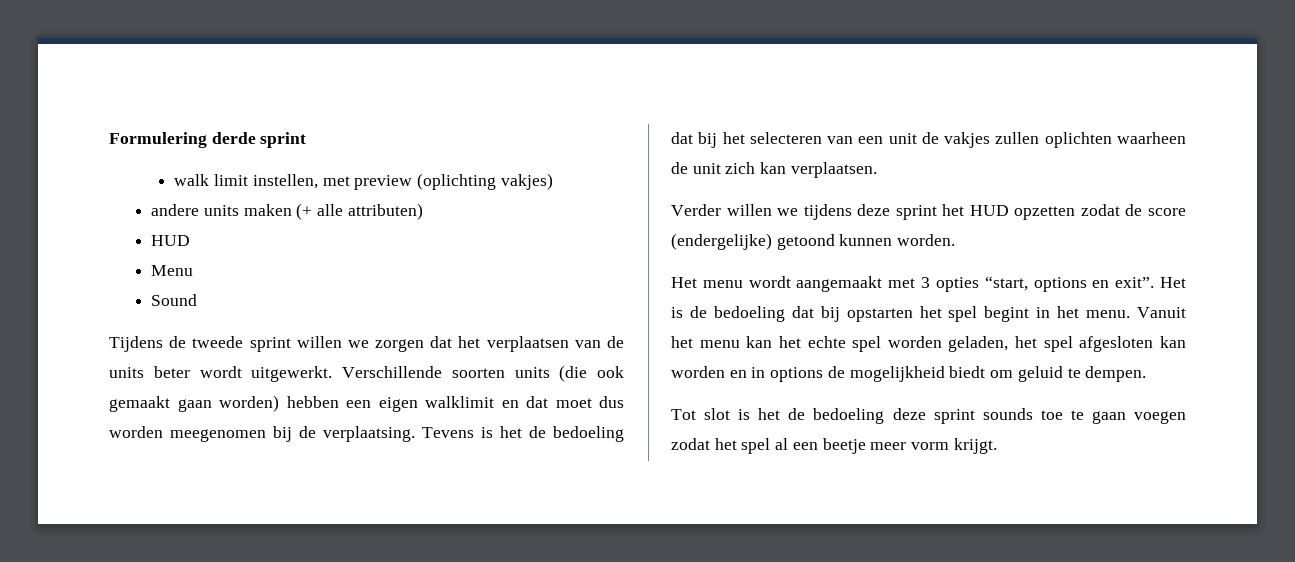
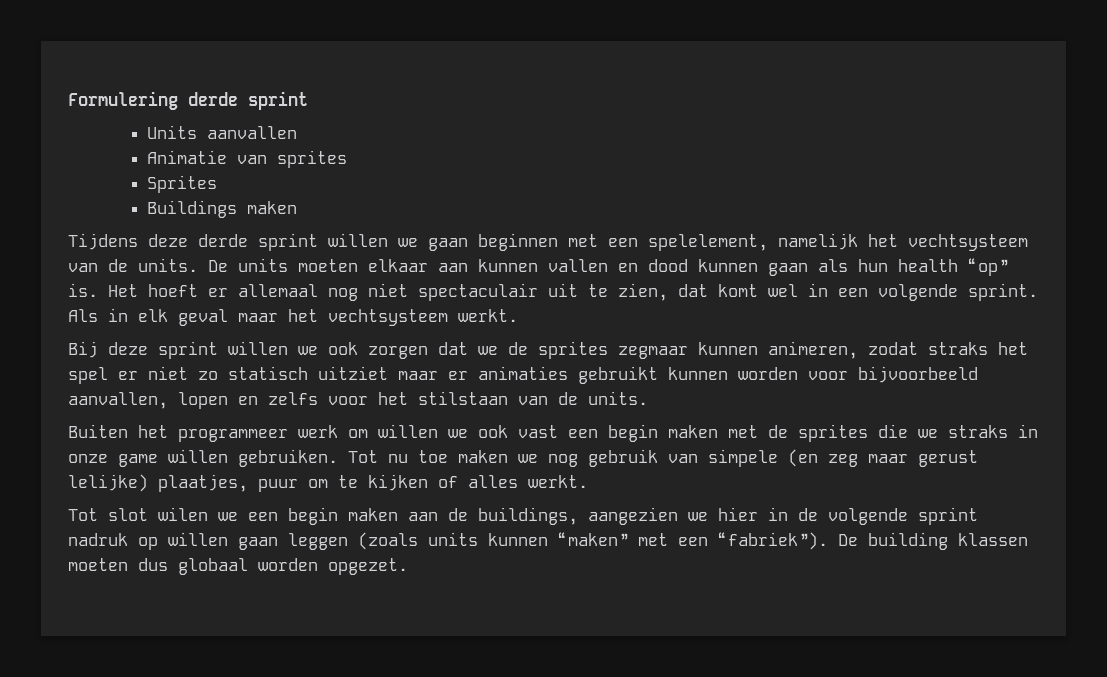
[174,173,553,190] [151,203,423,220] [151,235,191,246] [151,265,194,276] [151,294,198,306] walk limit instellen, met preview (oplichting vakjes) // andere units maken (+ alle attributen) // HUD // Menu // Sound -> [146,125,297,139] [146,150,347,168] [146,175,217,193] [146,200,297,218] Units aanvallen // Animatie van sprites // Sprites // Buildings maken
[169,336,624,352] [109,365,624,382] [109,395,624,412] [109,426,624,442] [671,132,1186,148] [671,162,877,178] [671,204,1186,220] [671,233,956,250] [671,276,1186,292] [671,306,1186,322] [671,336,1186,352] [671,366,1147,382] [671,408,1186,424] [671,438,997,454] de tweede sprint willen we zorgen dat het verplaatsen van de units beter wordt uitgewerkt. Verschillende soorten units (die ook gemaakt gaan worden) hebben een eigen walklimit en dat moet dus worden meegenomen bij de verplaatsing. Tevens is het de bedoeling dat bij het selecteren van een unit de vakjes zullen oplichten waarheen de unit zich kan verplaatsen. // Verder willen we tijdens deze sprint het HUD opzetten zodat de score (endergelijke) getoond kunnen worden. // Het menu wordt aangemaakt met 3 opties “start, options en exit”. Het is de bedoeling dat bij opstarten het spel begint in het menu. Vanuit het menu kan het echte spel worden geladen, het spel afgesloten kan worden en in options de mogelijkheid biedt om geluid te dempen. // Tot slot is het de bedoeling deze sprint sounds toe te gaan voegen zodat het spel al een beetje meer vorm krijgt. -> [148,233,1028,251] [68,258,1008,276] [68,283,1038,301] [68,308,518,326] [68,341,1028,359] [68,366,978,384] [68,391,648,409] [68,424,1038,442] [68,449,978,467] [68,474,588,492] [68,507,978,525] [68,532,1028,550] [68,558,408,575] deze derde sprint willen we gaan beginnen met een spelelement, namelijk het vechtsysteem van de units. De units moeten elkaar aan kunnen vallen en dood kunnen gaan als hun health “op” is. Het hoeft er allemaal nog niet spectaculair uit te zien, dat komt wel in een volgende sprint. Als in elk geval maar het vechtsysteem werkt. // Bij deze sprint willen we ook zorgen dat we de sprites zegmaar kunnen animeren, zodat straks het spel er niet zo statisch uitziet maar er animaties gebruikt kunnen worden voor bijvoorbeeld aanvallen, lopen en zelfs voor het stilstaan van de units. // Buiten het programmeer werk om willen we ook vast een begin maken met de sprites die we straks in onze game willen gebruiken. Tot nu toe maken we nog gebruik van simpele (en zeg maar gerust lelijke) plaatjes, puur om te kijken of alles werkt. // Tot slot wilen we een begin maken aan de buildings, aangezien we hier in de volgende sprint nadruk op willen gaan leggen (zoals units kunnen “maken” met een “fabriek”). De building klassen moeten dus globaal worden opgezet.

